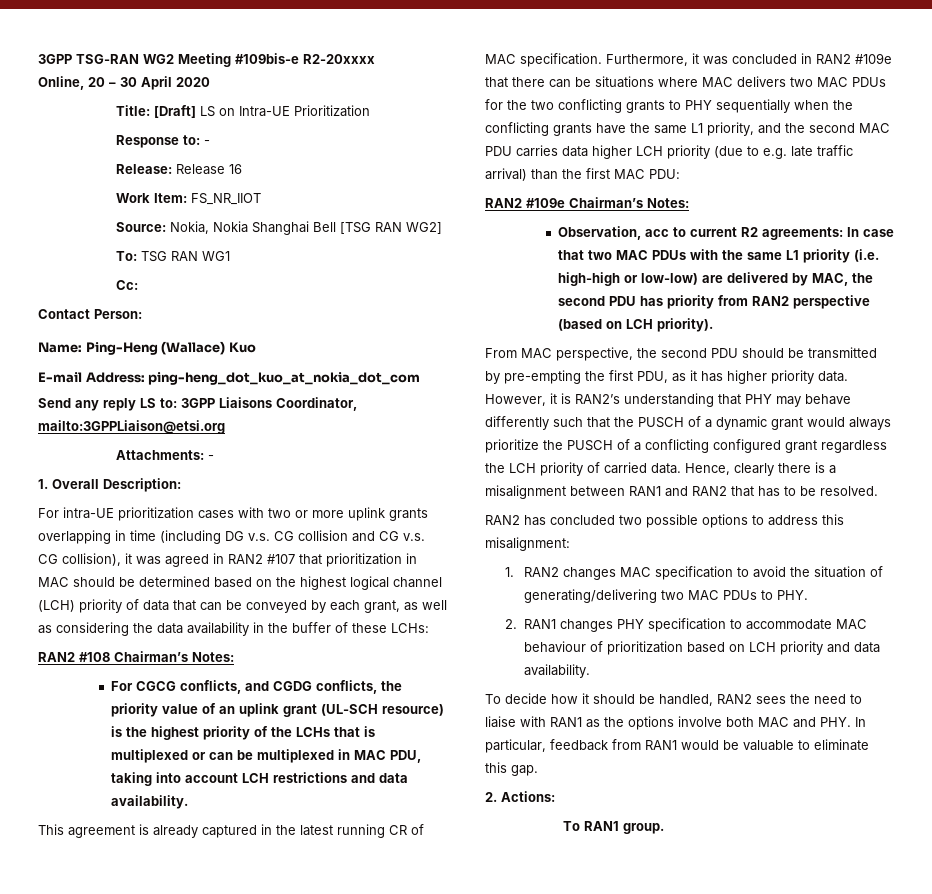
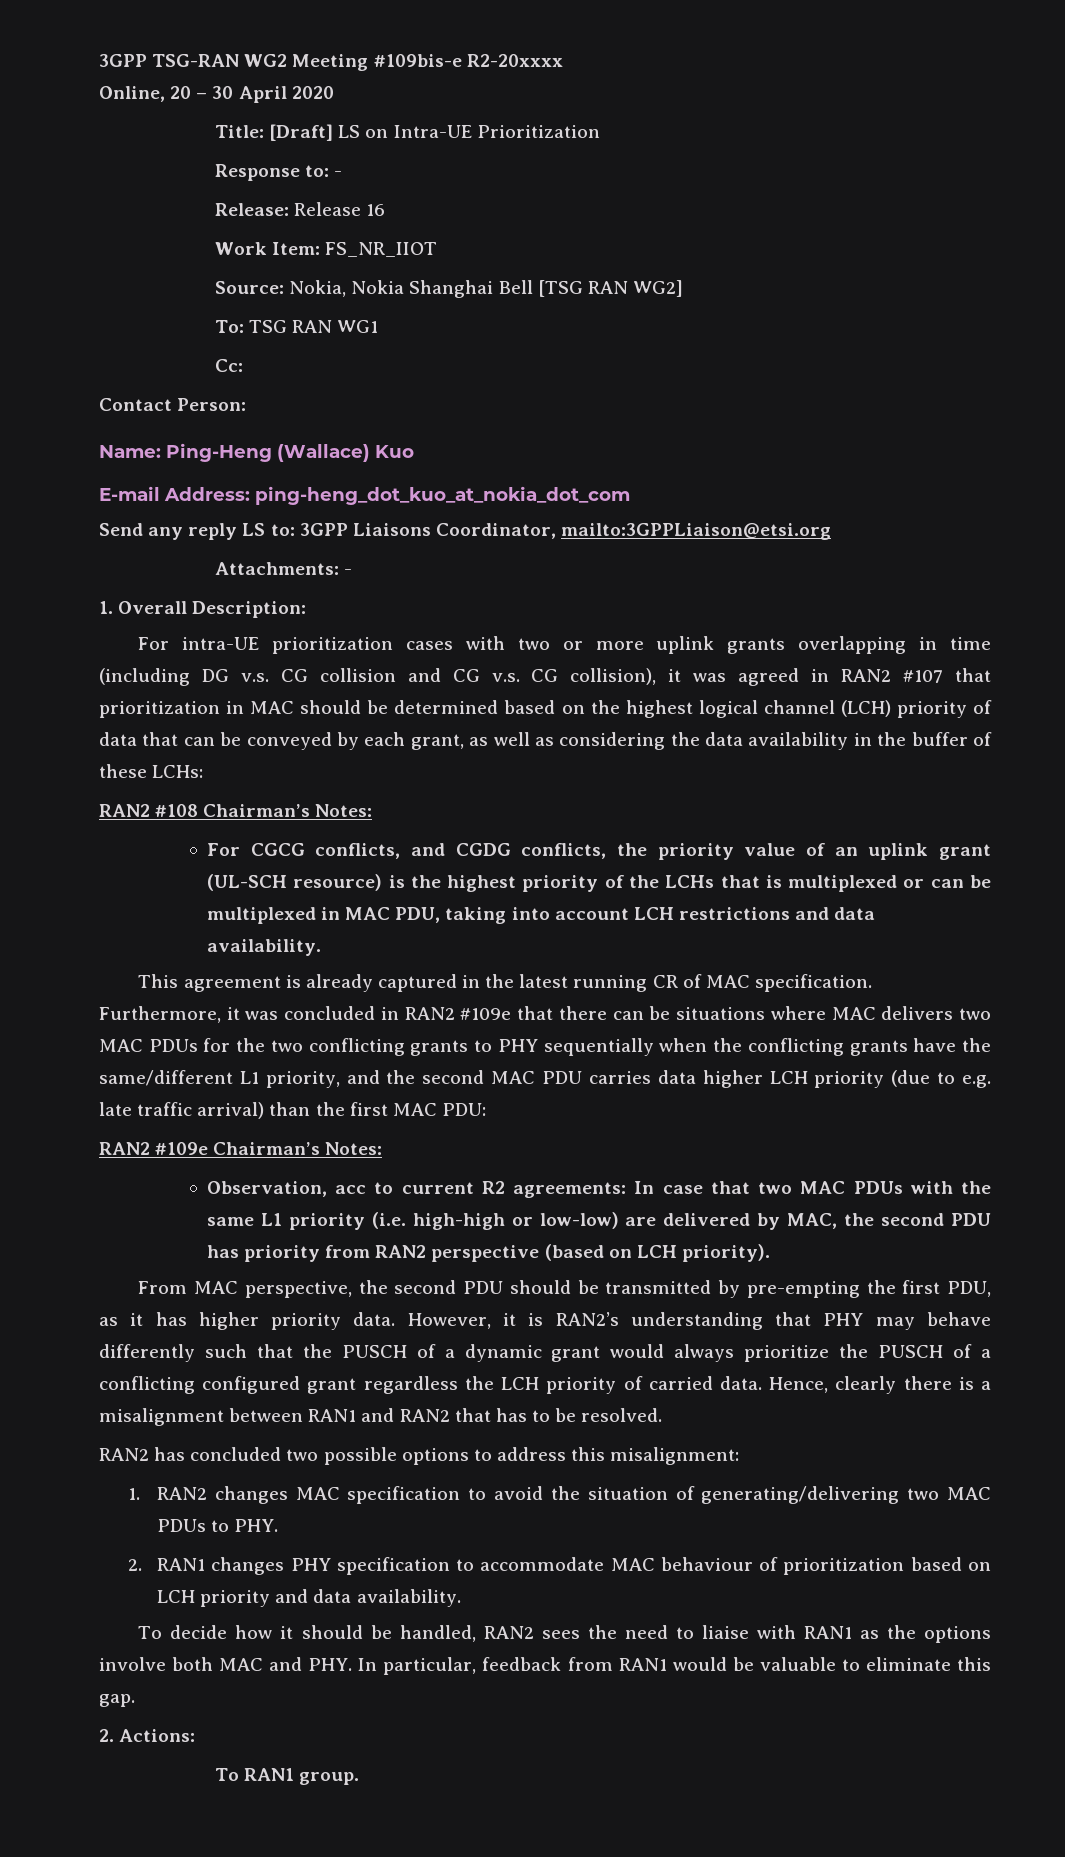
[654,125,687,134] same -> [99,1070,233,1086] same/different

